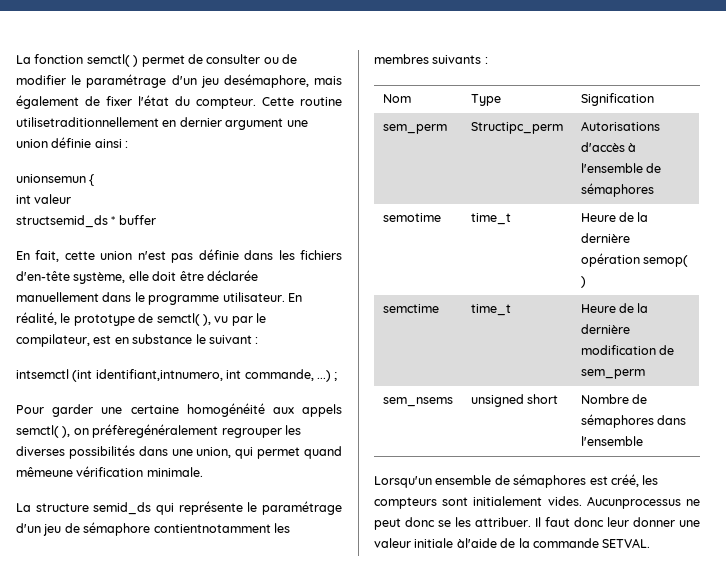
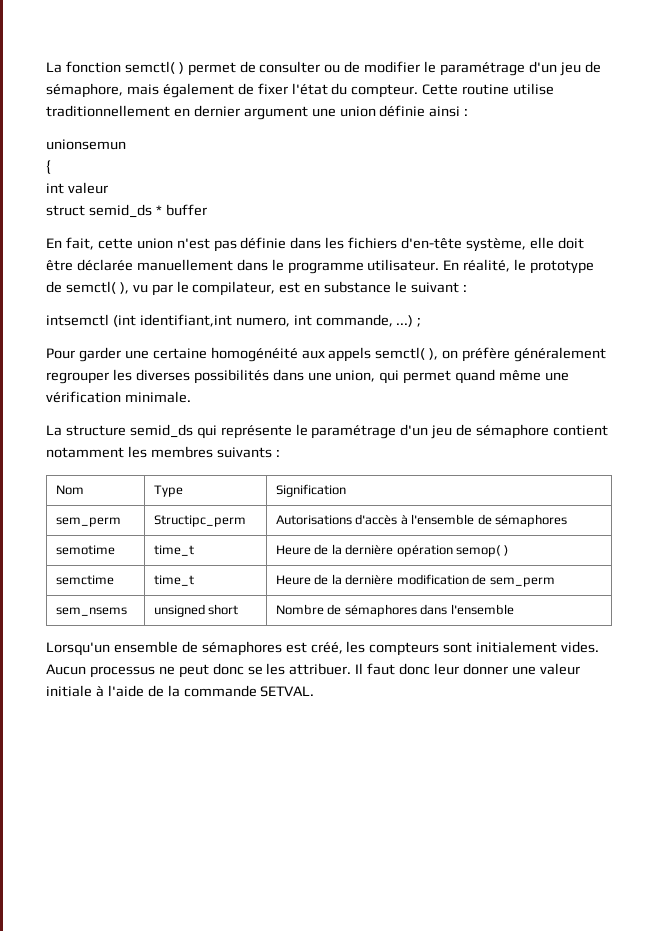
[223,74,309,88] desémaphore, -> [584,61,601,73] [46,83,123,98] de sémaphore,
[16,117,159,127] utilisetraditionnellement -> [513,83,555,95] [46,105,170,117] utilise traditionnellement
(86, 178) none -> (126, 144) //
[16,215,108,228] structsemid_ds -> [46,204,152,218] struct semid_ds
[95,369,223,381] identifiant,intnumero, -> [139,314,290,327] identifiant,int numero,
[92,424,219,438] préfèregénéralement -> [462,347,607,362] préfère généralement
[16,467,73,477] mêmeune -> [499,370,570,381] même une
[153,524,271,533] contientnotamment -> [553,425,609,436] [46,447,124,458] contient notamment
[586,496,681,509] Aucunprocessus -> [46,664,155,678] Aucun processus
[456,538,497,548] àl'aide -> [95,685,144,697] à l'aide

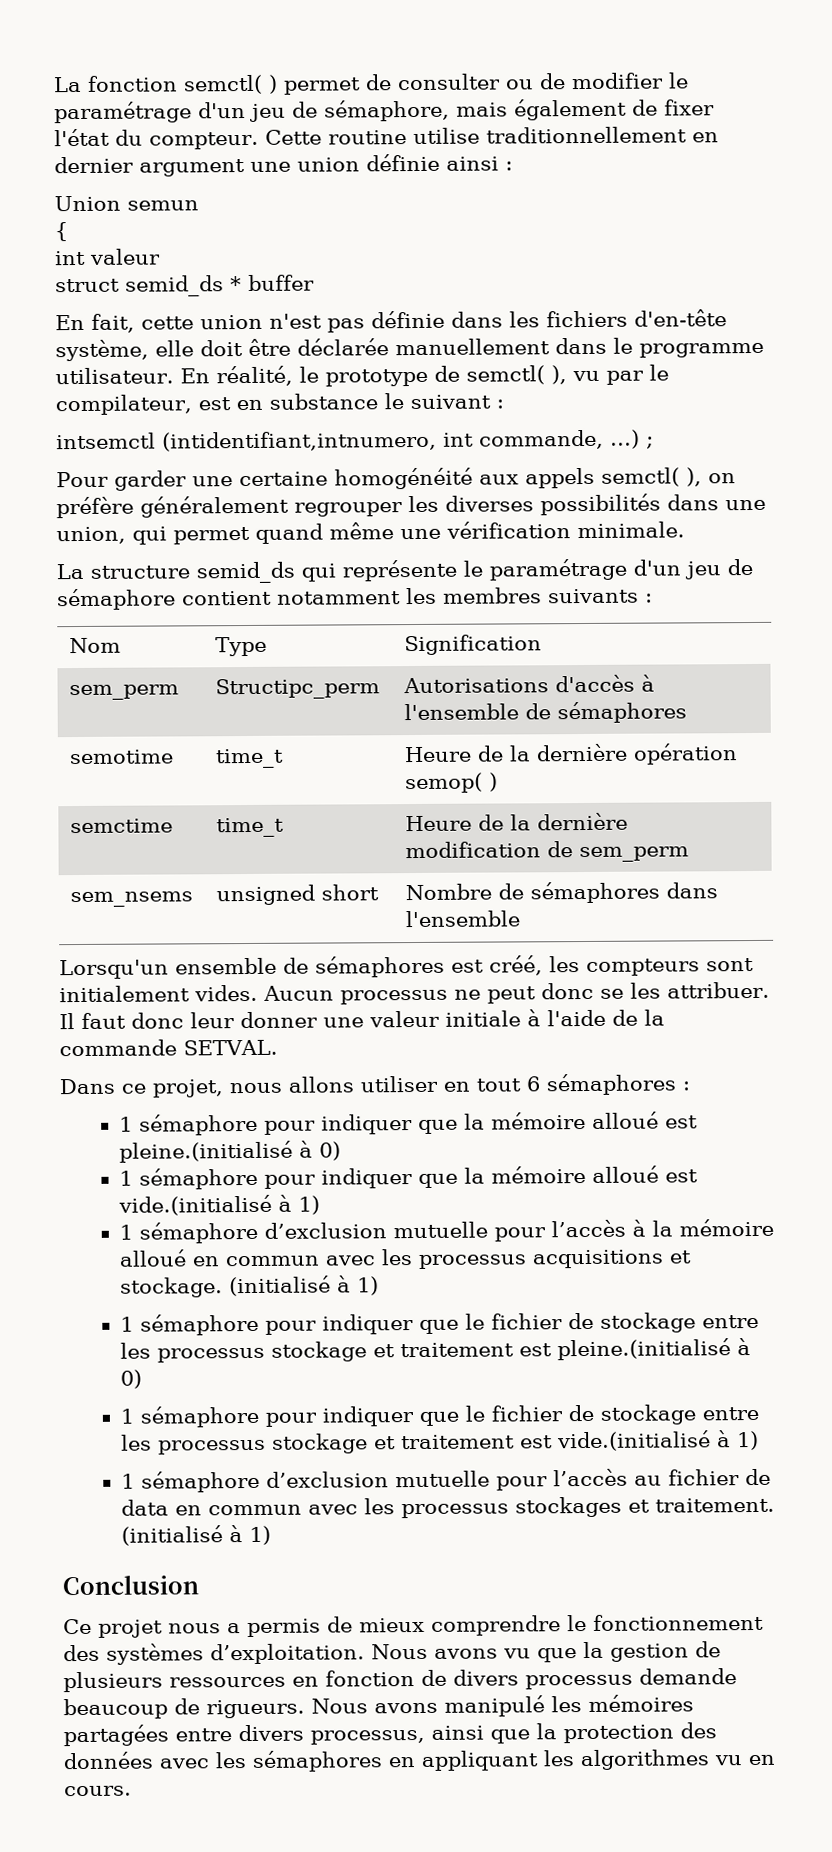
[46,139,126,150] unionsemun -> [54,195,199,212] Union semun
[112,314,290,327] (int identifiant,int numero, -> [162,430,437,452] (intidentifiant,intnumero,
(315, 691) none -> [59,1073,690,1098] [119,1111,699,1136] [119,1140,342,1163] [119,1165,699,1190] [118,1194,321,1216] [119,1218,775,1244] [119,1249,693,1269] [120,1275,380,1298] [120,1312,760,1336] [120,1338,752,1363] [120,1369,143,1389] [120,1404,760,1428] [121,1430,760,1455] [121,1468,772,1493] [121,1496,776,1519] [121,1525,272,1546] [62,1575,199,1596] [63,1613,764,1638] [63,1641,721,1665] [63,1668,737,1693] [63,1694,694,1720] [63,1722,717,1747] [63,1749,775,1772] [64,1785,132,1797] // Dans ce projet, nous allons utiliser en tout 6 sémaphores : // 1 sémaphore pour indiquer que la mémoire alloué est pleine.(initialisé à 0) // 1 sémaphore pour indiquer que la mémoire alloué est vide.(initialisé à 1) // 1 sémaphore d’exclusion mutuelle pour l’accès à la mémoire alloué en commun avec les processus acquisitions et stockage. (initialisé à 1) // 1 sémaphore pour indiquer que le fichier de stockage entre les processus stockage et traitement est pleine.(initialisé à 0) // 1 sémaphore pour indiquer que le fichier de stockage entre les processus stockage et traitement est vide.(initialisé à 1) // 1 sémaphore d’exclusion mutuelle pour l’accès au fichier de data en commun avec les processus stockages et traitement. (initialisé à 1) // Conclusion // Ce projet nous a permis de mieux comprendre le fonctionnement des systèmes d’exploitation. Nous avons vu que la gestion de plusieurs ressources en fonction de divers processus demande beaucoup de rigueurs. Nous avons manipulé les mémoires partagées entre divers processus, ainsi que la protection des données avec les sémaphores en appliquant les algorithmes vu en cours.

